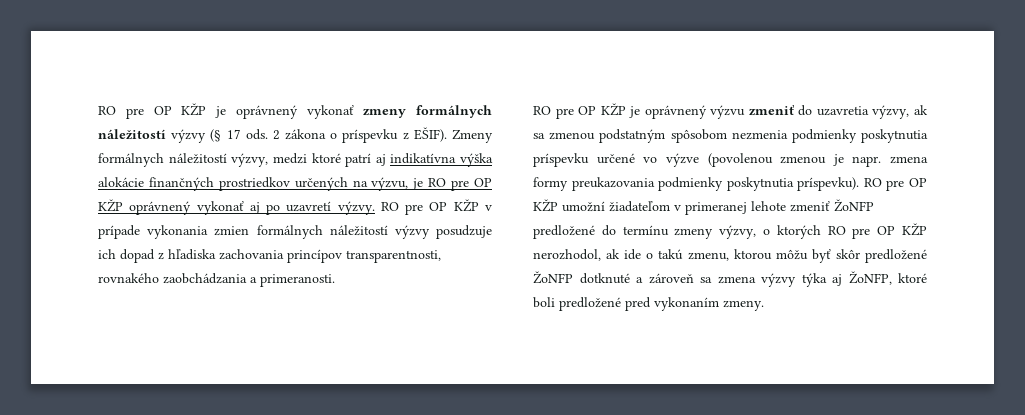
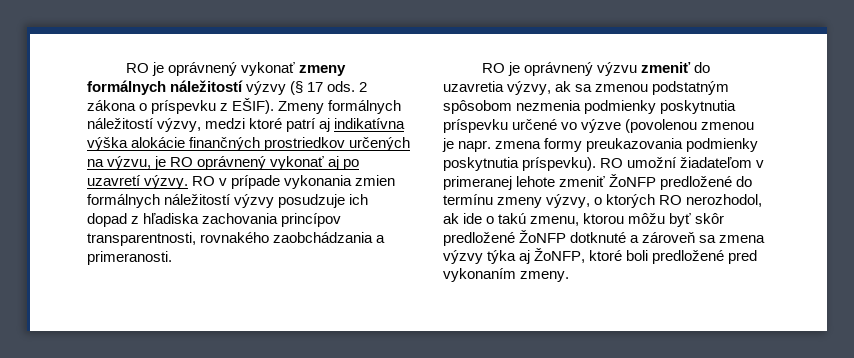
[98,103,207,119] RO pre OP KŽP -> [125,63,149,73] RO
[451,178,493,191] [98,199,123,212] pre OP KŽP -> (194, 162) none
[405,199,479,215] pre OP KŽP -> (216, 181) none
[555,103,626,119] pre OP KŽP -> (505, 68) none
[886,178,927,191] [533,199,558,212] pre OP KŽP -> (624, 163) none
[852,223,928,239] pre OP KŽP -> (683, 200) none

